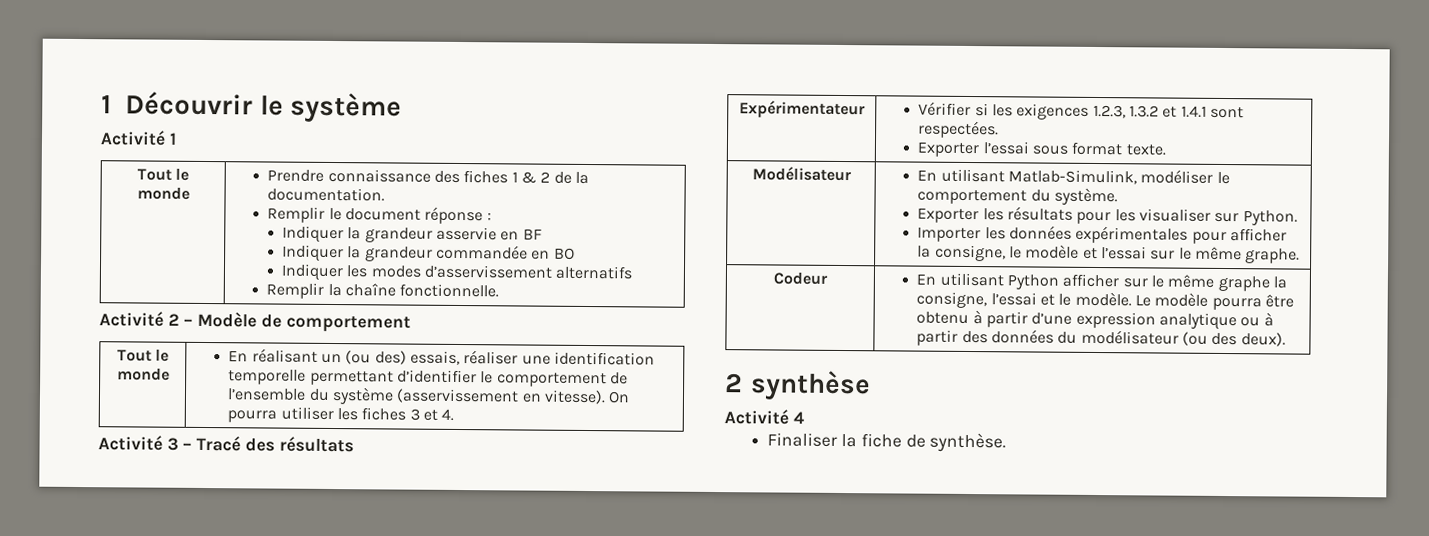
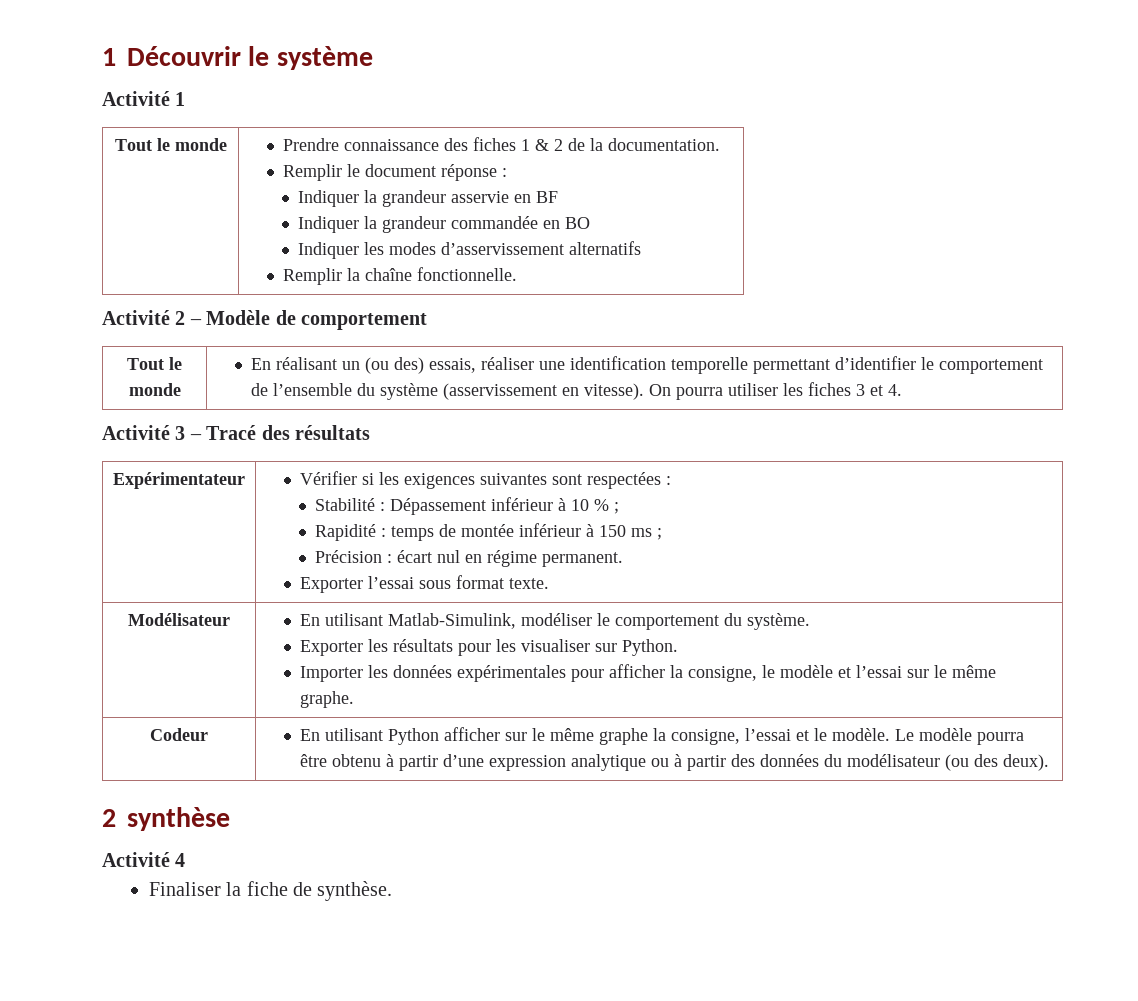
[1092,104,1244,119] [918,120,1000,139] 1.2.3, 1.3.2 et 1.4.1 sont respectées. -> [480,472,672,489] [314,497,619,515] [314,523,662,541] [314,550,623,567] suivantes sont respectées : // Stabilité : Dépassement inférieur à 10 % ; // Rapidité : temps de montée inférieur à 150 ms ; // Précision : écart nul en régime permanent.

